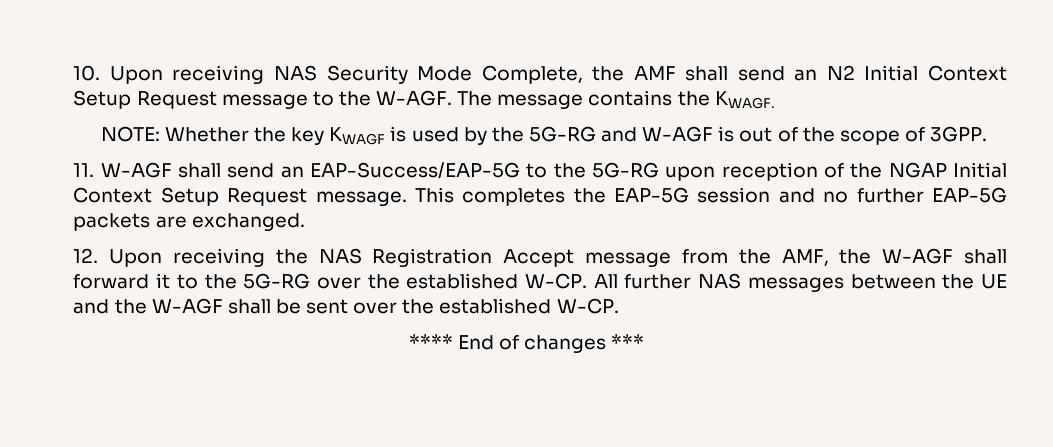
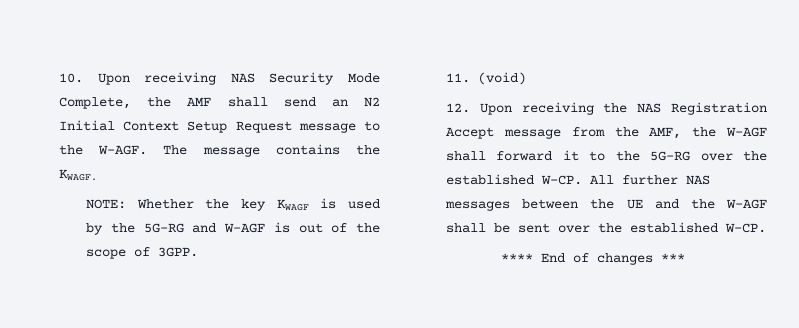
[100,162,1008,181] [73,187,1008,206] [73,213,305,231] W-AGF shall send an EAP-Success/EAP-5G to the 5G-RG upon reception of the NGAP Initial Context Setup Request message. This completes the EAP-5G session and no further EAP-5G packets are exchanged. -> [478,72,527,85] (void)

